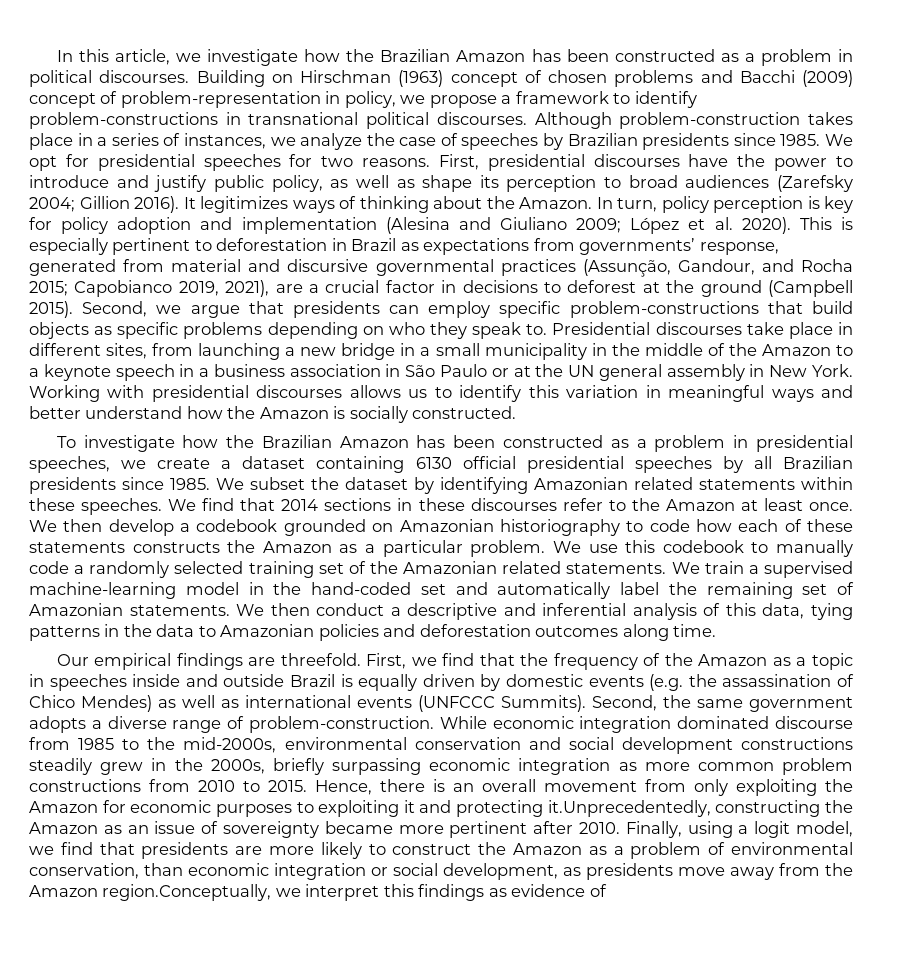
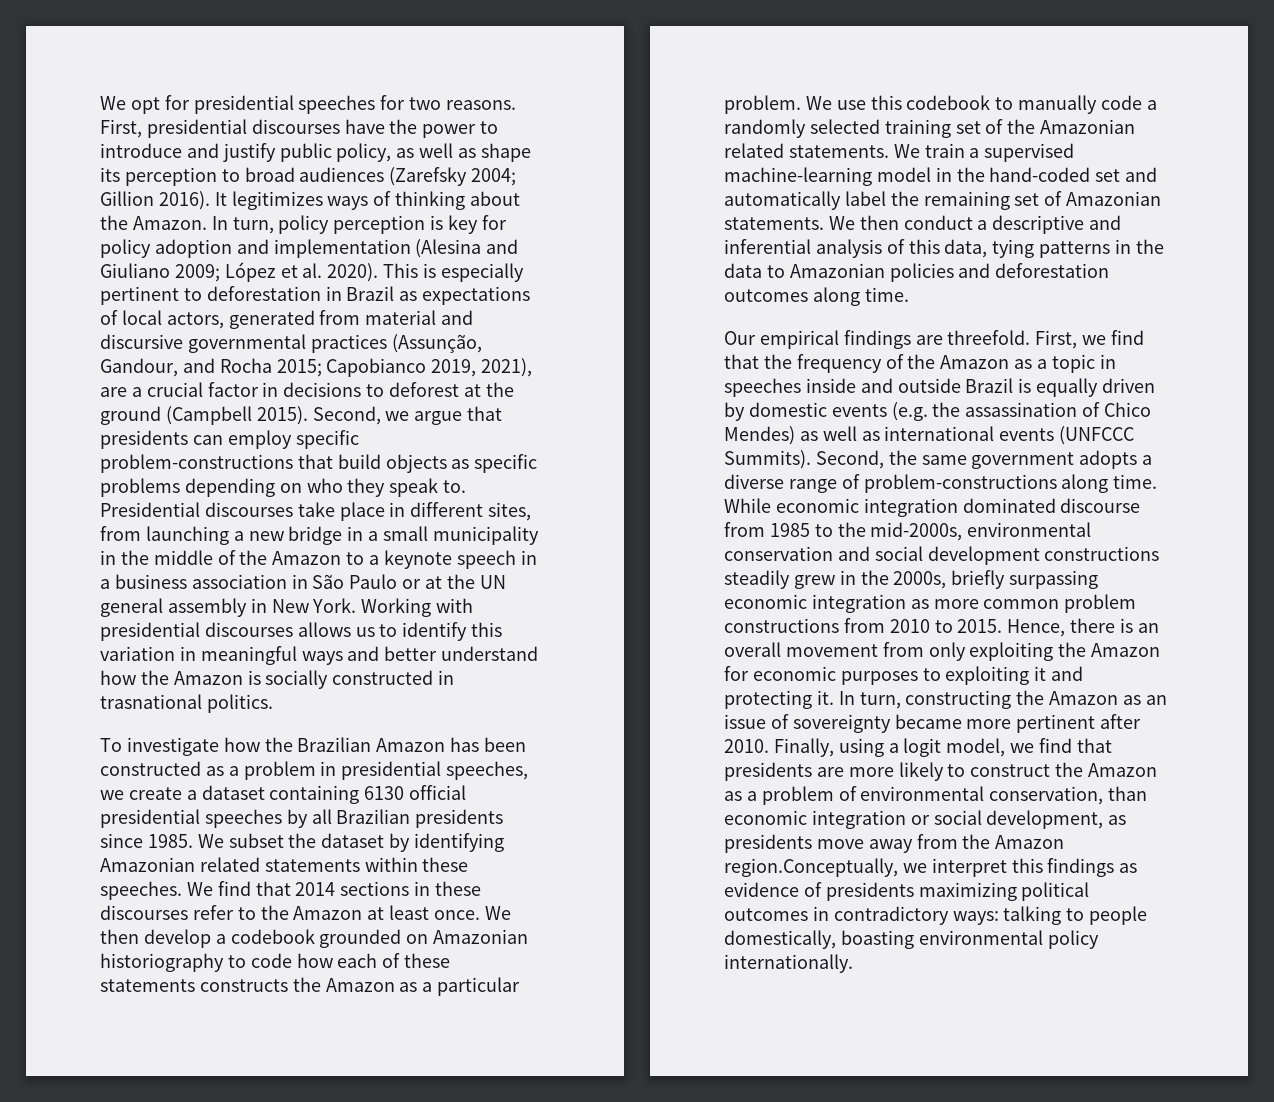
[56,49,853,66] [29,70,853,87] [29,91,697,108] [29,112,854,129] [29,133,821,150] In this article, we investigate how the Brazilian Amazon has been constructed as a problem in political discourses. Building on Hirschman (1963) concept of chosen problems and Bacchi (2009) concept of problem-representation in policy, we propose a framework to identify problem-constructions in transnational political discourses. Although problem-construction takes place in a series of instances, we analyze the case of speeches by Brazilian presidents since 1985. -> (100, 103) none
[533,238,779,255] from governments’ response, -> [100,310,224,329] of local actors,
[412,406,517,419] constructed. -> [332,670,455,685] [100,694,273,713] constructed in trasnational politics.
[249,716,435,733] problem-construction. -> [863,474,1158,493] problem-constructions along time.
[547,800,711,817] it.Unprecedentedly, -> [816,690,901,709] it. In turn,
(607, 890) none -> [825,882,1090,901] [724,906,1148,925] [724,930,1099,949] [724,954,853,973] presidents maximizing political outcomes in contradictory ways: talking to people domestically, boasting environmental policy internationally.

